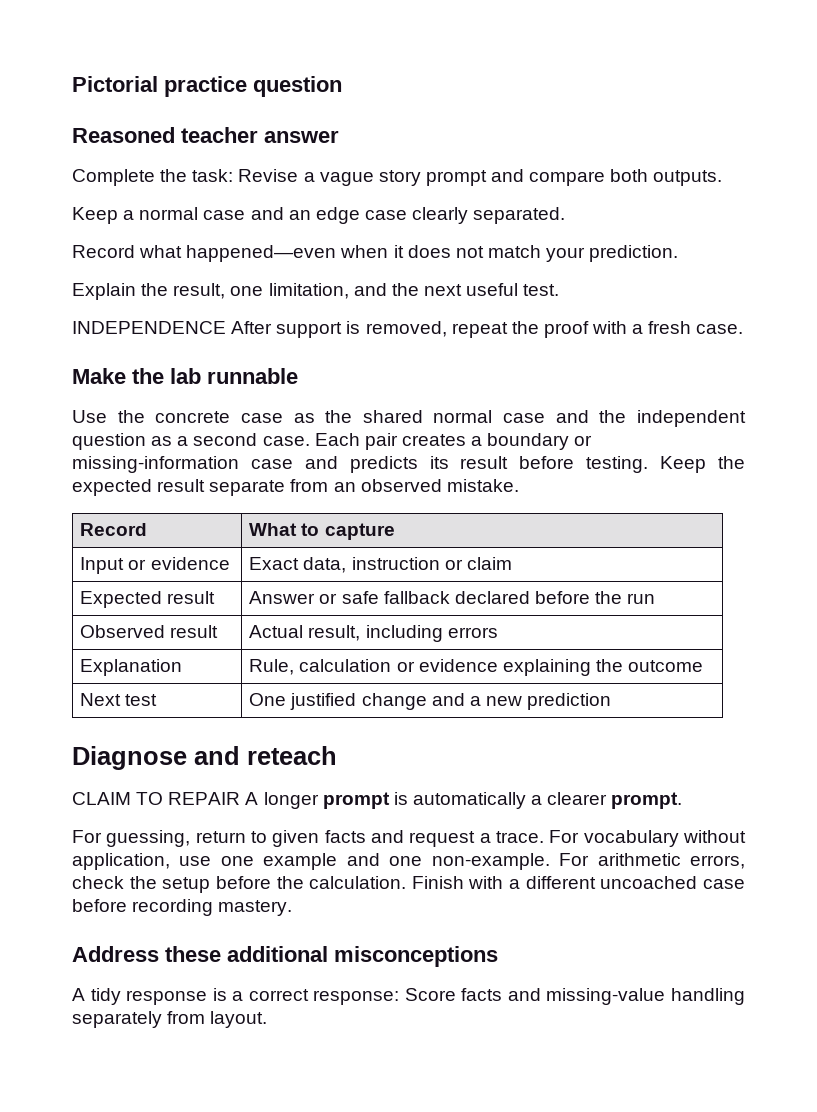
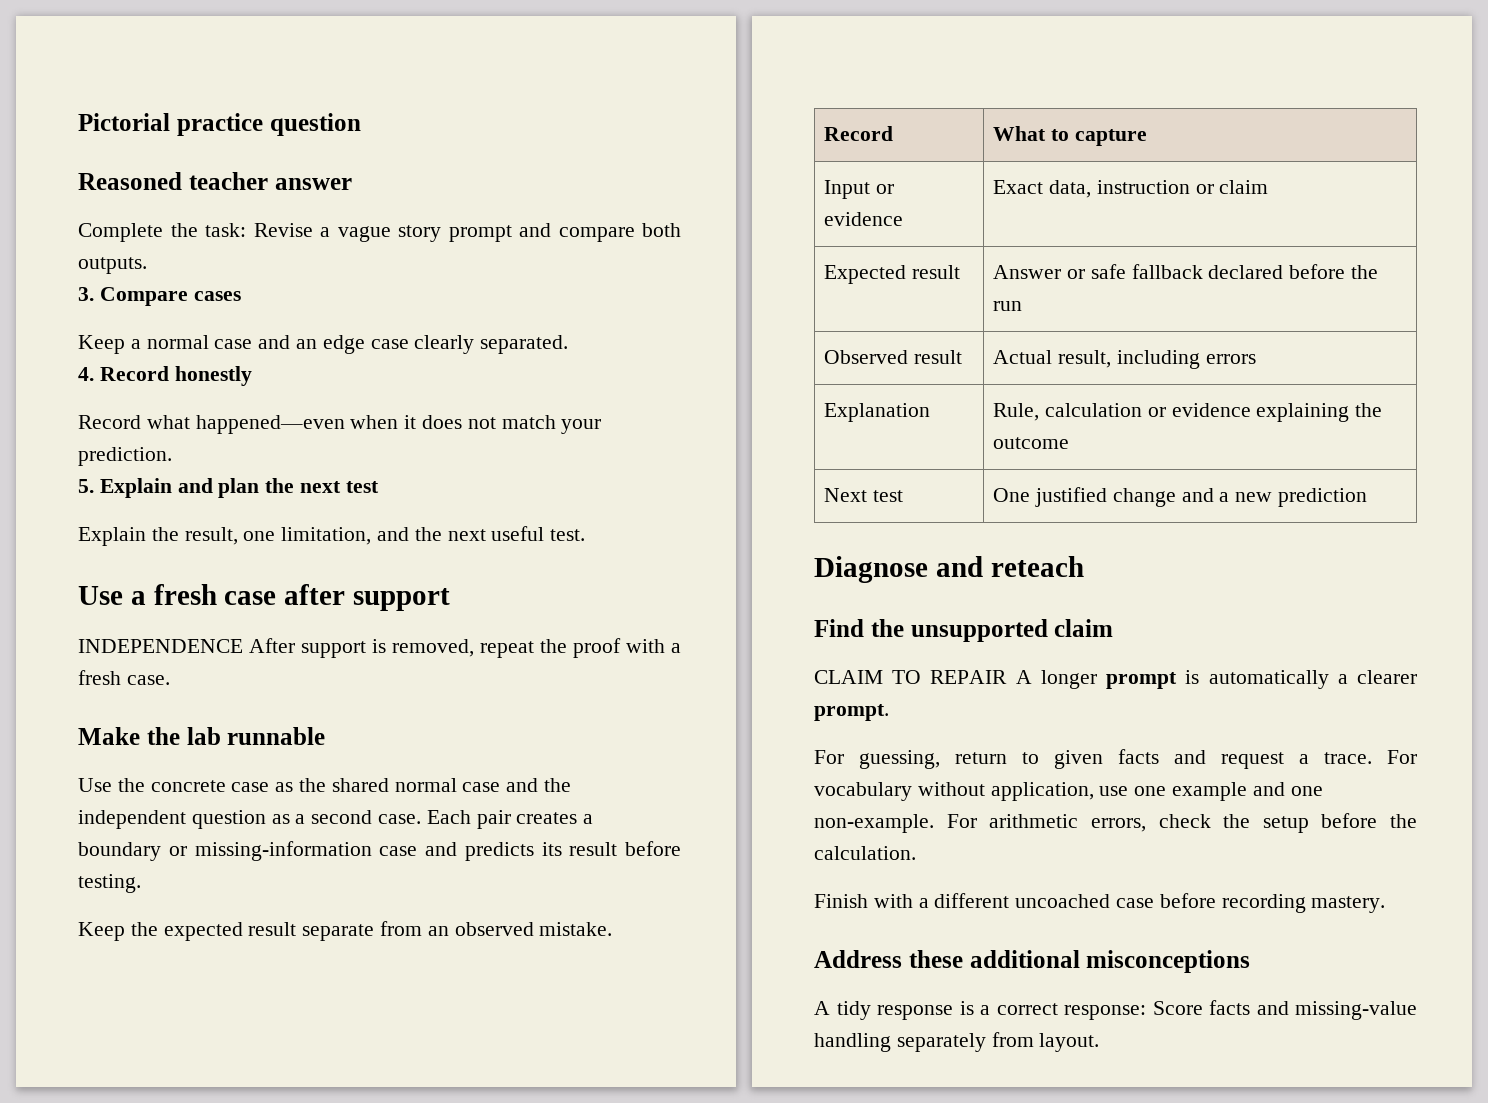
(723, 178) none -> [78,287,241,306] // 3. Compare cases
(566, 215) none -> [78,366,252,386] // 4. Record honestly
(679, 253) none -> [78,478,379,498] // 5. Explain and plan the next test
(560, 290) none -> [78,584,451,611] // Use a fresh case after support
(649, 464) none -> (141, 883) //
(337, 755) none -> [814,619,1114,642] // Find the unsupported claim
(407, 882) none -> (916, 853) //

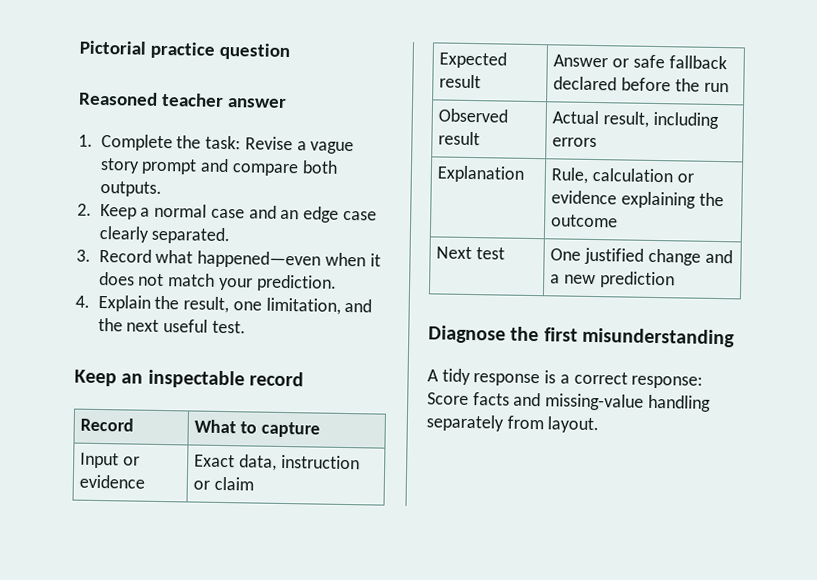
(352, 184) none -> [78,134,93,147] 1.
[78,287,241,306] 3. Compare cases // -> [77,203,92,216] 2.
[78,366,252,386] 4. Record honestly // -> [76,249,91,262] 3.
[78,478,379,498] 5. Explain and plan the next test // -> [75,295,90,308] 4.
[78,584,451,611] [78,638,681,658] [78,670,170,685] [78,727,326,745] [78,778,572,792] [78,810,594,829] [78,841,681,861] [78,874,141,893] [78,921,613,941] Use a fresh case after support // INDEPENDENCE After support is removed, repeat the proof with a fresh case. // Make the lab runnable // Use the concrete case as the shared normal case and the independent question as a second case. Each pair creates a boundary or missing-information case and predicts its result before testing. // Keep the expected result separate from an observed mistake. -> [74,369,304,389] Keep an inspectable record
[935,556,1084,577] [814,619,1114,642] [814,670,1417,689] [814,704,889,721] [814,749,1417,769] [814,782,1323,801] [814,813,1417,833] [814,846,916,860] [814,893,1386,913] [814,950,1251,973] and reteach // Find the unsupported claim // CLAIM TO REPAIR A longer prompt is automatically a clearer prompt. // For guessing, return to given facts and request a trace. For vocabulary without application, use one example and one non-example. For arithmetic errors, check the setup before the calculation. // Finish with a different uncoached case before recording mastery. // Address these additional misconceptions -> [510,326,735,348] the first misunderstanding

